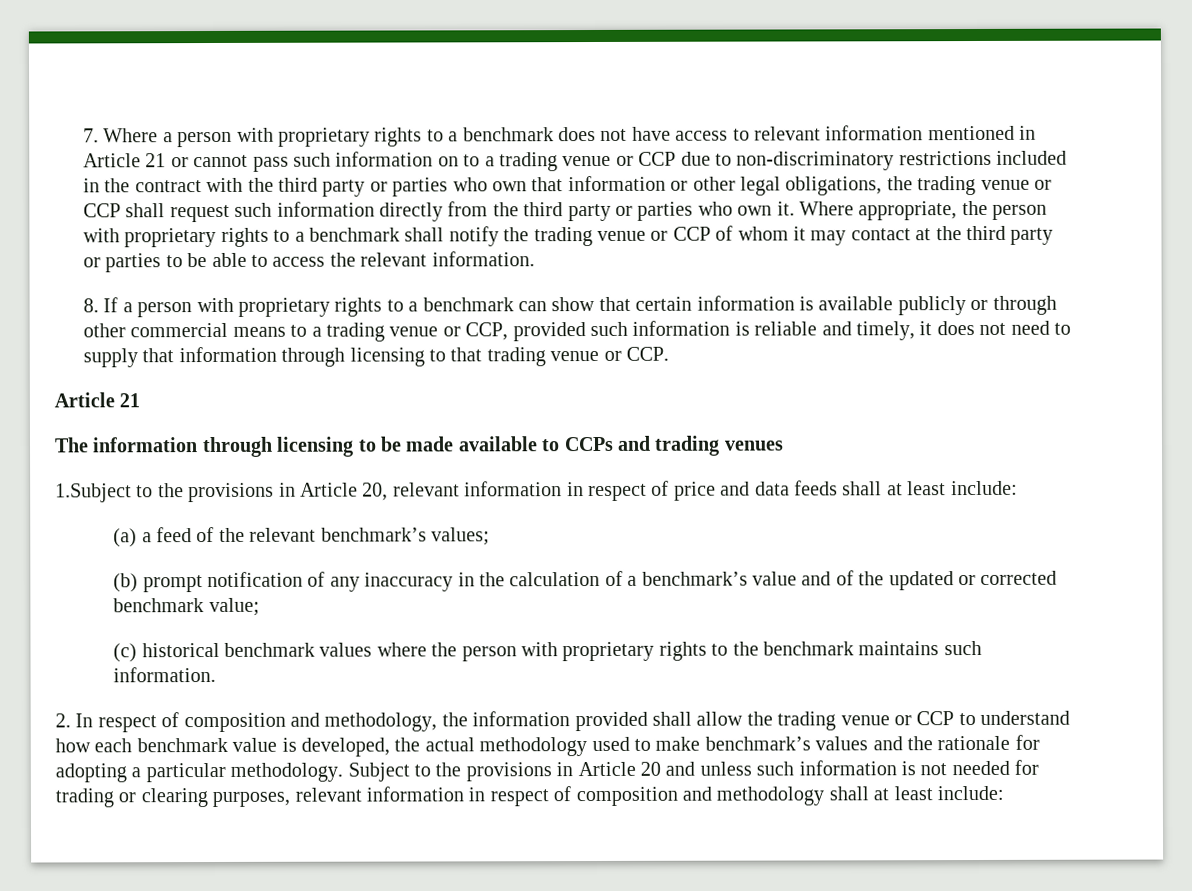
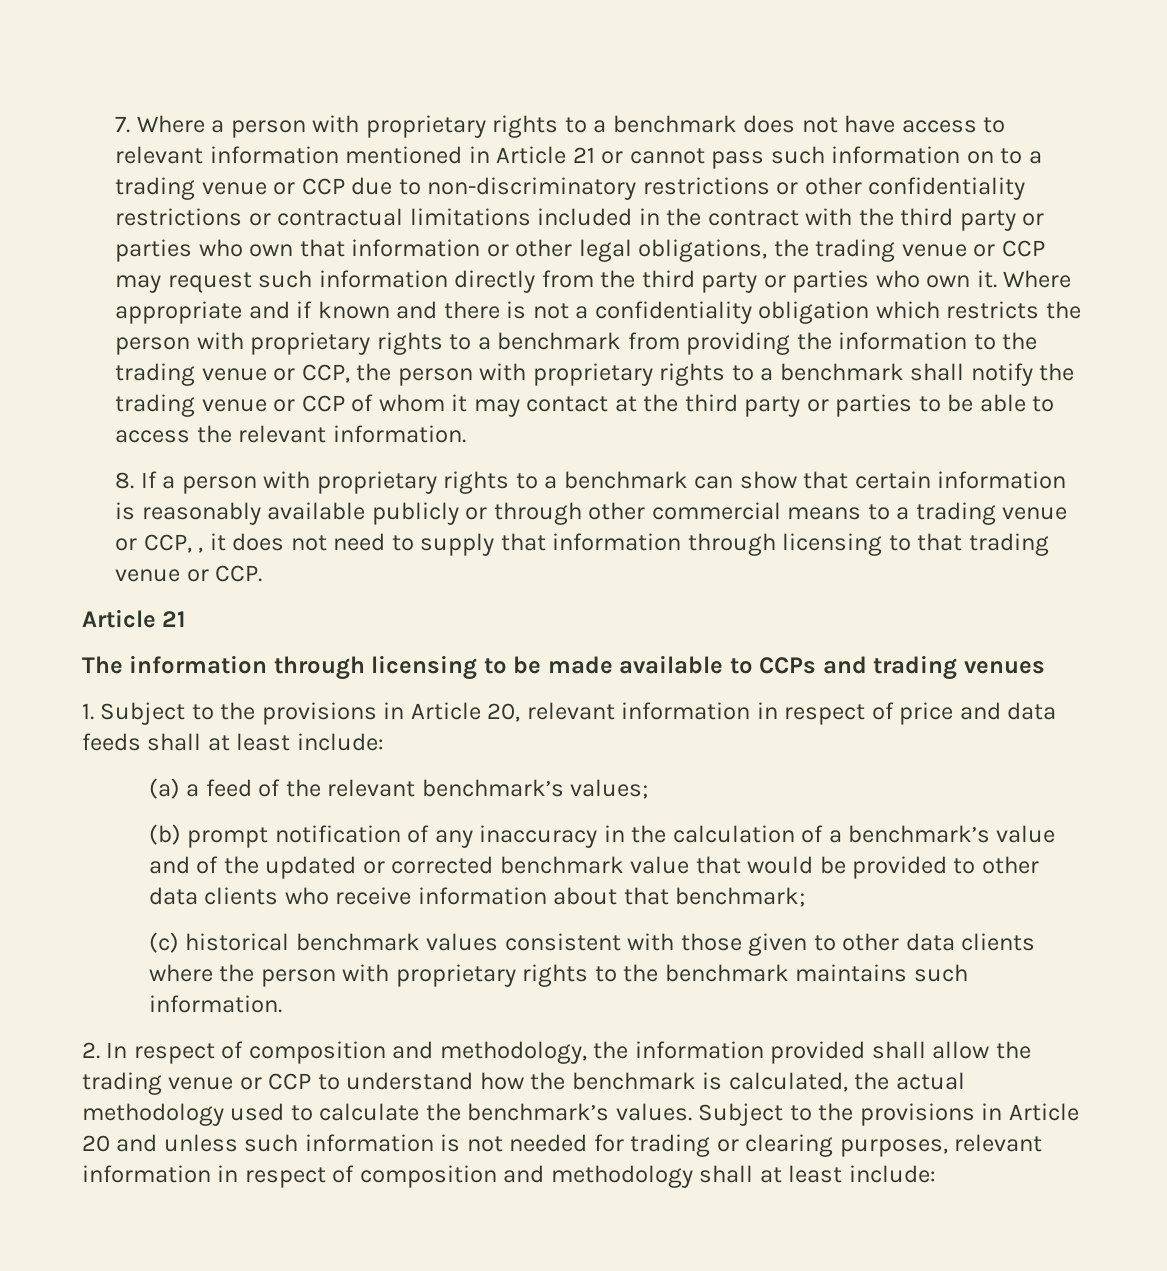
(992, 158) none -> [776,177,1026,200] [115,208,531,226] or other confidentiality restrictions or contractual limitations
[125,203,166,218] shall -> [115,275,162,293] may
[858,201,958,221] appropriate, -> [115,301,1081,324] [115,332,1038,355] [115,363,350,386] appropriate and if known and there is not a confidentiality obligation which restricts the person with proprietary rights to a benchmark from providing the information to the trading venue or CCP,
(815, 303) none -> [141,502,261,525] reasonably
[512,320,916,342] provided such information is reliable and timely, -> [198,547,204,553] ,
[55,483,132,503] 1.Subject -> [82,702,186,725] 1. Subject
[208,597,260,617] [113,642,373,663] value; // (c) historical benchmark values -> [630,856,1039,879] [148,887,806,907] [148,932,1035,956] value that would be provided to other data clients who receive information about that benchmark; // (c) historical benchmark values consistent with those given to other data clients
[94,737,390,757] each benchmark value is developed, -> [530,1072,848,1092] the benchmark is calculated,
[655,734,1040,751] [55,762,344,783] make benchmark’s values and the rationale for adopting a particular methodology. -> [319,1103,692,1121] calculate the benchmark’s values.

